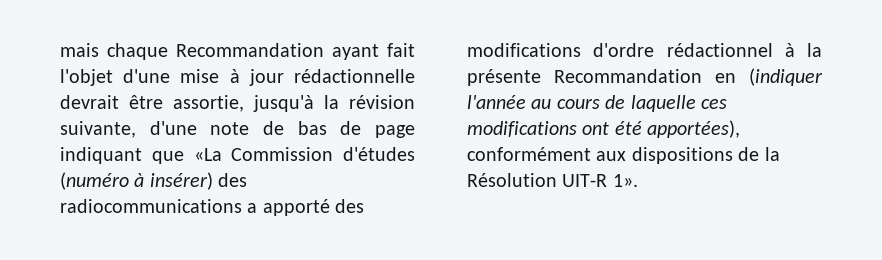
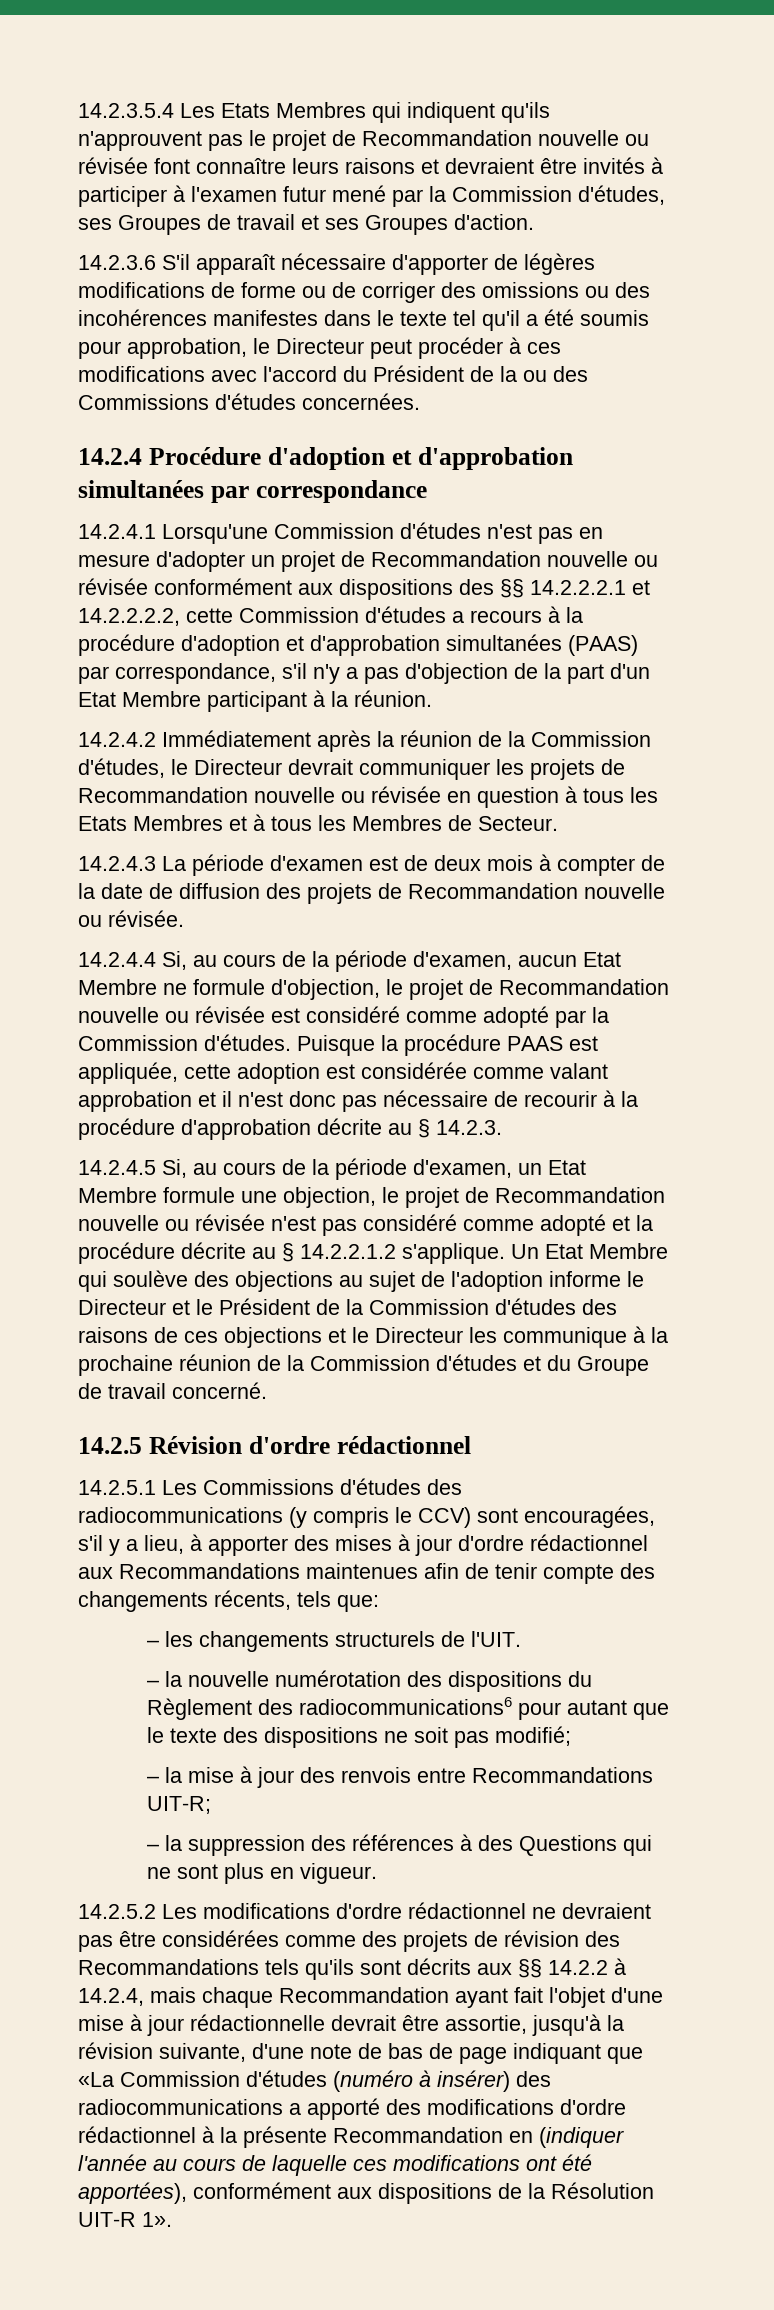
(60, 50) none -> [78,102,550,123] [78,130,649,151] [78,157,663,174] [78,185,665,207] [78,214,534,235] [78,253,595,275] [78,282,650,303] [78,309,649,331] [78,337,561,359] [78,365,588,382] [78,393,420,410] [78,447,573,470] [78,480,427,503] [78,522,603,544] [78,551,658,572] [78,578,650,600] [78,606,583,626] [78,634,638,656] [78,663,650,684] [78,690,432,712] [78,730,651,752] [78,758,625,780] [78,786,658,808] [78,814,558,831] [78,854,665,876] [78,883,665,904] [78,910,184,927] [78,950,621,972] [78,979,669,1000] [78,1006,609,1028] [78,1034,598,1056] [78,1062,608,1084] [78,1090,638,1112] [78,1118,502,1140] [78,1158,586,1180] [78,1187,665,1208] [78,1214,653,1236] [78,1242,668,1264] [78,1270,644,1292] [78,1298,617,1315] [78,1326,668,1348] [78,1354,649,1376] [78,1382,267,1399] [78,1436,471,1454] [78,1478,462,1495] [78,1506,655,1528] [78,1534,648,1556] [78,1563,655,1584] [78,1590,379,1612] [146,1631,521,1652] [146,1670,592,1692] [146,1697,669,1720] [146,1726,571,1748] [146,1766,653,1788] [146,1796,211,1814] [146,1834,652,1856] [146,1863,377,1884] [78,1902,651,1919] [78,1930,620,1952] [78,1958,626,1980] [78,1988,144,2006] 14.2.3.5.4 Les Etats Membres qui indiquent qu'ils n'approuvent pas le projet de Recommandation nouvelle ou révisée font connaître leurs raisons et devraient être invités à participer à l'examen futur mené par la Commission d'études, ses Groupes de travail et ses Groupes d'action. // 14.2.3.6 S'il apparaît nécessaire d'apporter de légères modifications de forme ou de corriger des omissions ou des incohérences manifestes dans le texte tel qu'il a été soumis pour approbation, le Directeur peut procéder à ces modifications avec l'accord du Président de la ou des Commissions d'études concernées. // 14.2.4 Procédure d'adoption et d'approbation simultanées par correspondance // 14.2.4.1 Lorsqu'une Commission d'études n'est pas en mesure d'adopter un projet de Recommandation nouvelle ou révisée conformément aux dispositions des §§ 14.2.2.2.1 et 14.2.2.2.2, cette Commission d'études a recours à la procédure d'adoption et d'approbation simultanées (PAAS) par correspondance, s'il n'y a pas d'objection de la part d'un Etat Membre participant à la réunion. // 14.2.4.2 Immédiatement après la réunion de la Commission d'études, le Directeur devrait communiquer les projets de Recommandation nouvelle ou révisée en question à tous les Etats Membres et à tous les Membres de Secteur. // 14.2.4.3 La période d'examen est de deux mois à compter de la date de diffusion des projets de Recommandation nouvelle ou révisée. // 14.2.4.4 Si, au cours de la période d'examen, aucun Etat Membre ne formule d'objection, le projet de Recommandation nouvelle ou révisée est considéré comme adopté par la Commission d'études. Puisque la procédure PAAS est appliquée, cette adoption est considérée comme valant approbation et il n'est donc pas nécessaire de recourir à la procédure d'approbation décrite au § 14.2.3. // 14.2.4.5 Si, au cours de la période d'examen, un Etat Membre formule une objection, le projet de Recommandation nouvelle ou révisée n'est pas considéré comme adopté et la procédure décrite au § 14.2.2.1.2 s'applique. Un Etat Membre qui soulève des objections au sujet de l'adoption informe le Directeur et le Président de la Commission d'études des raisons de ces objections et le Directeur les communique à la prochaine réunion de la Commission d'études et du Groupe de travail concerné. // 14.2.5 Révision d'ordre rédactionnel // 14.2.5.1 Les Commissions d'études des radiocommunications (y compris le CCV) sont encouragées, s'il y a lieu, à apporter des mises à jour d'ordre rédactionnel aux Recommandations maintenues afin de tenir compte des changements récents, tels que: // – les changements structurels de l'UIT. // – la nouvelle numérotation des dispositions du Règlement des radiocommunications6 pour autant que le texte des dispositions ne soit pas modifié; // – la mise à jour des renvois entre Recommandations UIT-R; // – la suppression des références à des Questions qui ne sont plus en vigueur. // 14.2.5.2 Les modifications d'ordre rédactionnel ne devraient pas être considérées comme des projets de révision des Recommandations tels qu'ils sont décrits aux §§ 14.2.2 à 14.2.4,

